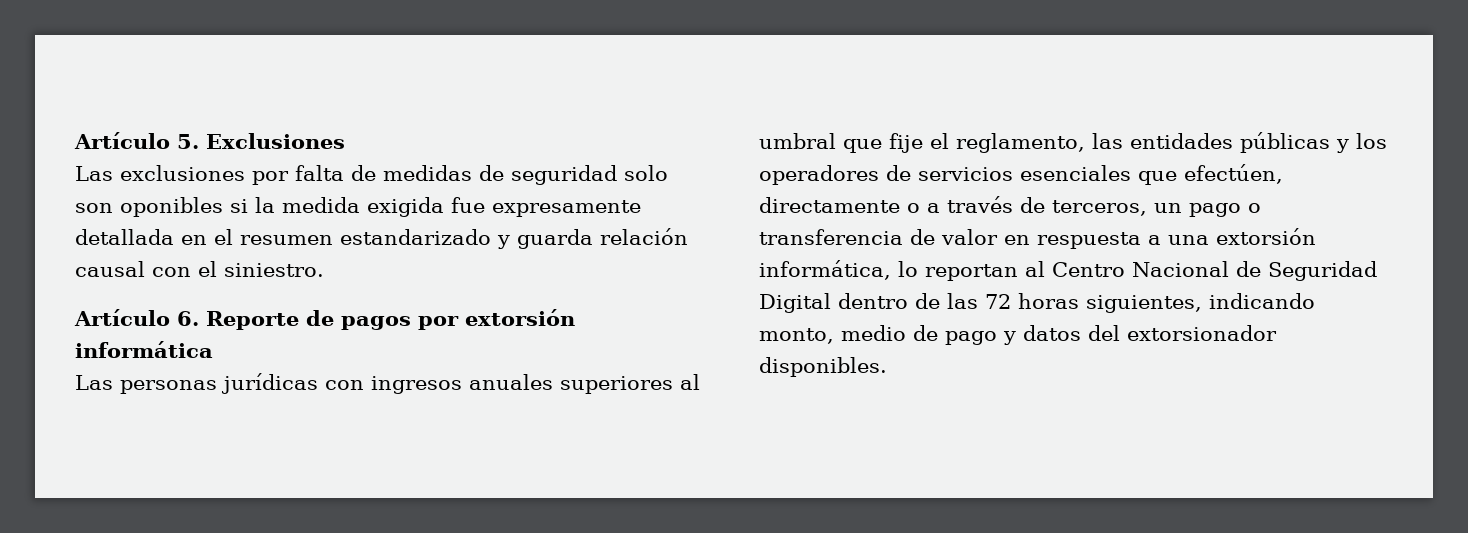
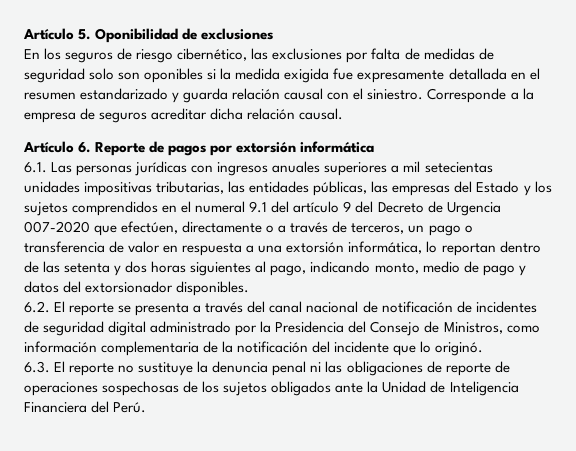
[206,133,345,149] [75,166,113,181] Exclusiones // Las -> [95,28,274,43] [24,48,269,63] Oponibilidad de exclusiones // En los seguros de riesgo cibernético, las
(324, 270) none -> [427,88,534,103] [24,108,344,123] Corresponde a la empresa de seguros acreditar dicha relación causal.
(213, 349) none -> [24,162,47,173] 6.1.
[680,374,700,390] [759,132,1387,153] [759,165,1131,185] al umbral que fije el reglamento, las entidades públicas y los operadores de servicios esenciales -> [391,161,493,173] [24,181,552,196] [24,201,501,216] [24,221,90,233] a mil setecientas unidades impositivas tributarias, las entidades públicas, las empresas del Estado y los sujetos comprendidos en el numeral 9.1 del artículo 9 del Decreto de Urgencia 007-2020
[1025,261,1377,281] [759,293,1202,313] al Centro Nacional de Seguridad Digital dentro de las 72 horas siguientes, -> [499,241,541,253] [24,261,307,276] dentro de las setenta y dos horas siguientes al pago,
(887, 367) none -> [24,301,537,316] [24,321,540,336] [24,341,484,356] [24,361,510,376] [24,381,519,396] [24,401,147,413] // 6.2. El reporte se presenta a través del canal nacional de notificación de incidentes de seguridad digital administrado por la Presidencia del Consejo de Ministros, como información complementaria de la notificación del incidente que lo originó. // 6.3. El reporte no sustituye la denuncia penal ni las obligaciones de reporte de operaciones sospechosas de los sujetos obligados ante la Unidad de Inteligencia Financiera del Perú.

